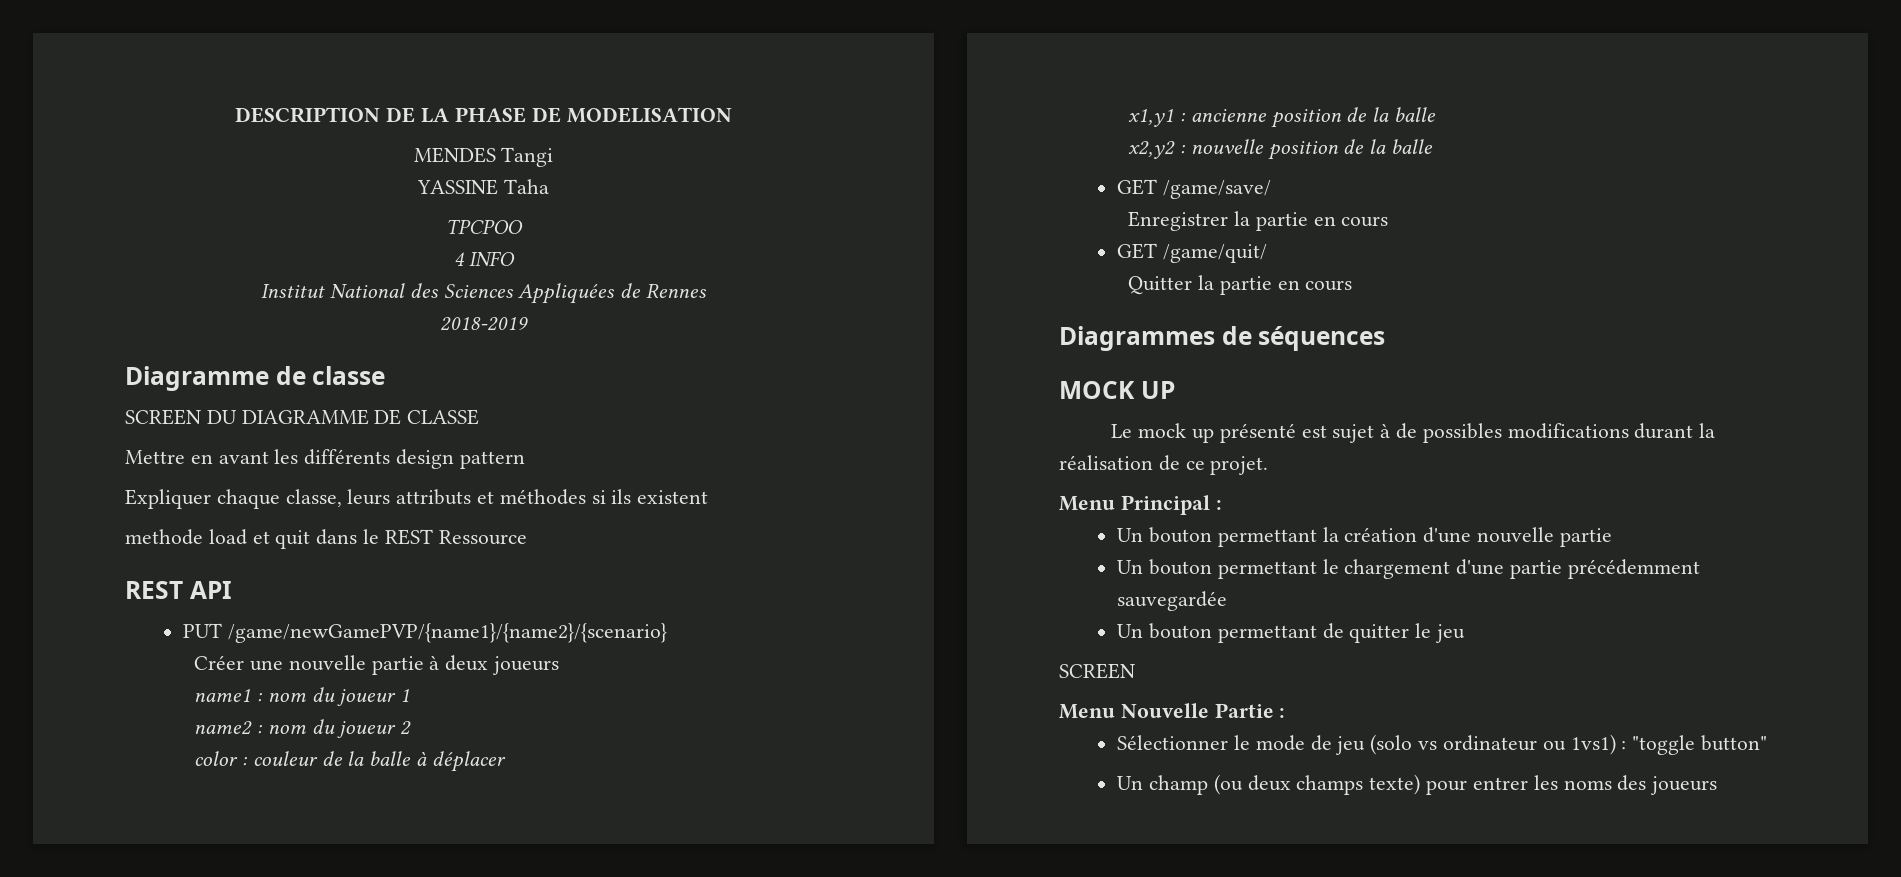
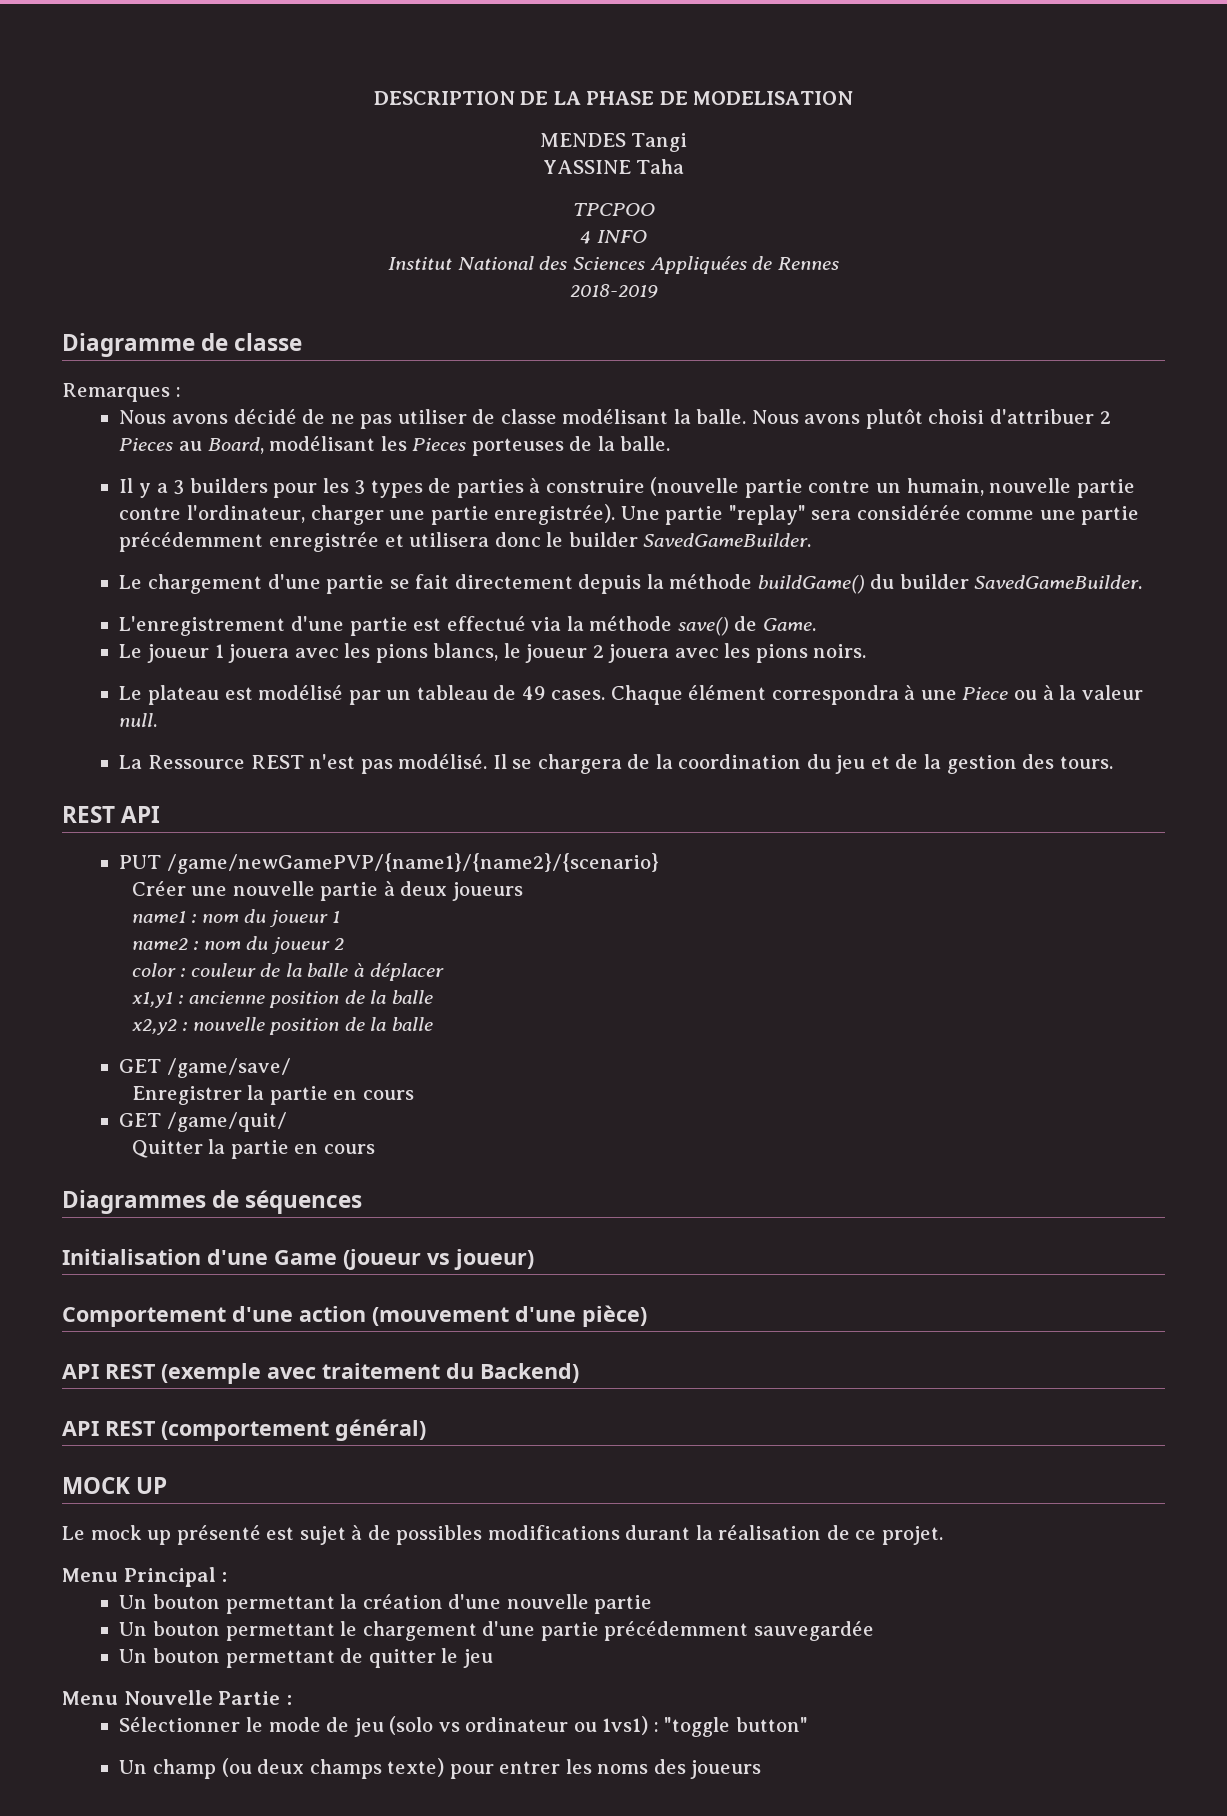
[125,409,480,425] [125,449,525,469] [125,489,709,509] [125,529,527,549] SCREEN DU DIAGRAMME DE CLASSE // Mettre en avant les différents design pattern // Expliquer chaque classe, leurs attributs et méthodes si ils existent // methode load et quit dans le REST Ressource -> [62,383,181,402] [119,409,1111,429] [119,436,671,456] [119,477,1135,498] [119,504,1140,525] [119,532,812,552] [119,574,1143,594] [119,616,816,636] [119,643,867,663] [119,685,1143,705] [119,713,158,727] [119,754,1113,774] Remarques : // Nous avons décidé de ne pas utiliser de classe modélisant la balle. Nous avons plutôt choisi d'attribuer 2 Pieces au Board, modélisant les Pieces porteuses de la balle. // Il y a 3 builders pour les 3 types de parties à construire (nouvelle partie contre un humain, nouvelle partie contre l'ordinateur, charger une partie enregistrée). Une partie "replay" sera considérée comme une partie précédemment enregistrée et utilisera donc le builder SavedGameBuilder. // Le chargement d'une partie se fait directement depuis la méthode buildGame() du builder SavedGameBuilder. // L'enregistrement d'une partie est effectué via la méthode save() de Game. // Le joueur 1 jouera avec les pions blancs, le joueur 2 jouera avec les pions noirs. // Le plateau est modélisé par un tableau de 49 cases. Chaque élément correspondra à une Piece ou à la valeur null. // La Ressource REST n'est pas modélisé. Il se chargera de la coordination du jeu et de la gestion des tours.
(1386, 338) none -> [62,1249,534,1270] [62,1305,647,1327] [62,1363,579,1384] [62,1419,426,1441] // Initialisation d'une Game (joueur vs joueur) // Comportement d'une action (mouvement d'une pièce) // API REST (exemple avec traitement du Backend) // API REST (comportement général)
[1059,663,1135,679] // SCREEN -> (493, 1658) none

